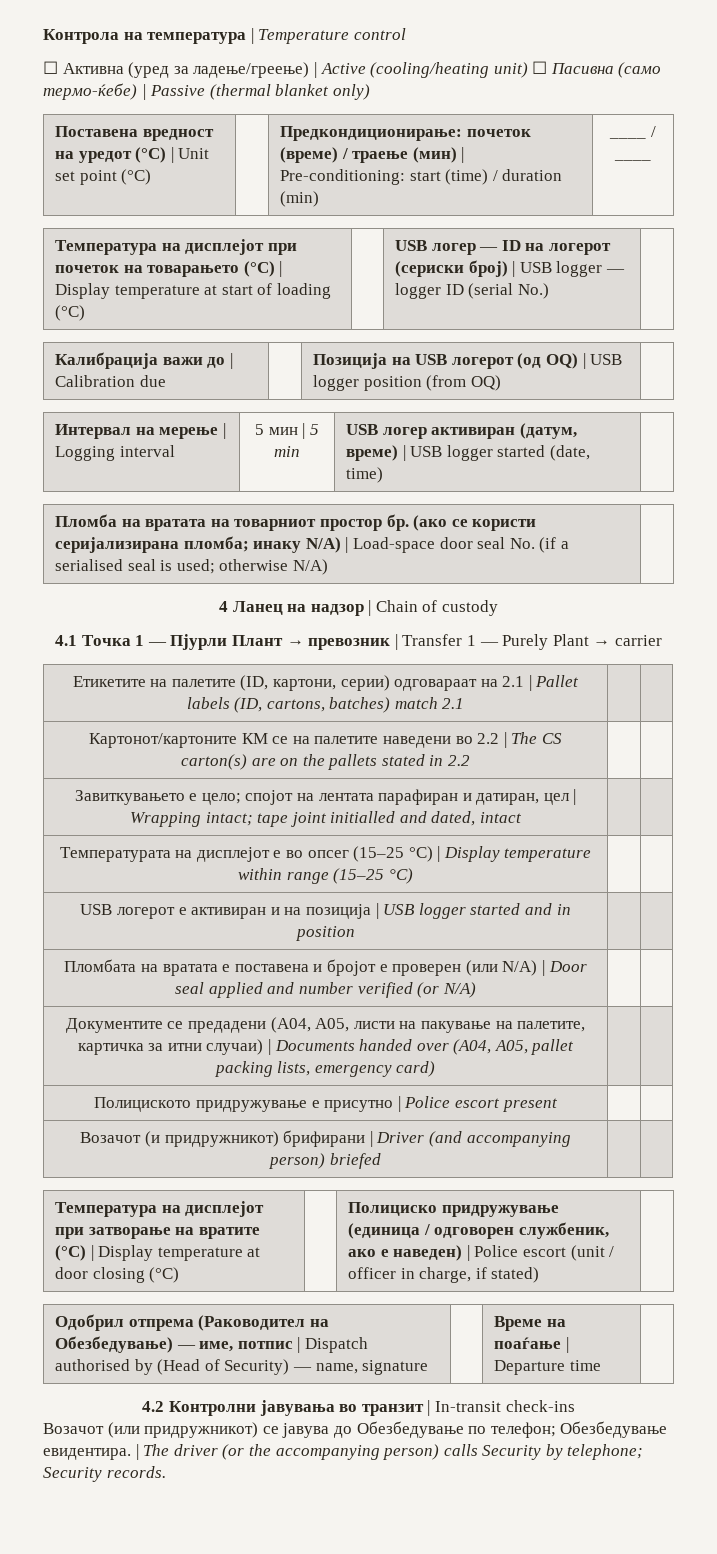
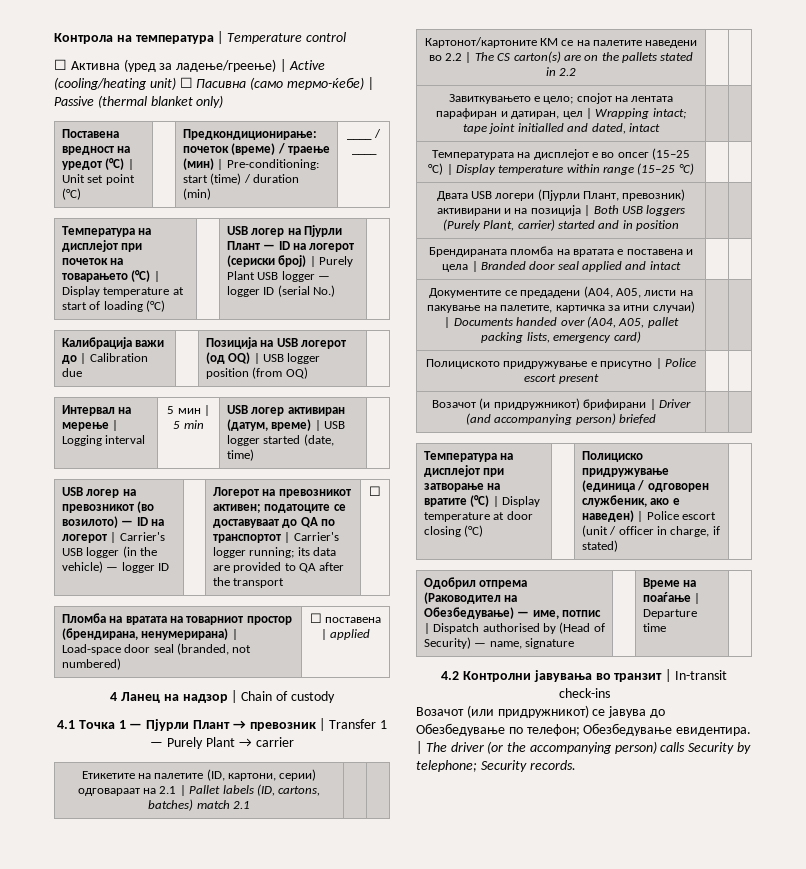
(476, 249) none -> [287,225,342,237] [226,241,260,250] на Пјурли Плант
(516, 269) none -> [318,256,353,267] [226,271,255,280] Purely Plant
(384, 475) none -> [61,487,136,498] [61,501,155,513] [61,516,164,528] [61,532,165,543] [61,546,157,558] [61,561,169,573] [212,487,351,498] [212,504,346,513] [212,517,335,528] [212,532,339,543] [212,547,336,558] [212,562,345,573] [212,577,285,588] [369,486,381,496] // USB логер на превозникот (во возилото) — ID на логерот | Carrier's USB logger (in the vehicle) — logger ID | | Логерот на превозникот активен; податоците се доставуваат до QA по транспортот | Carrier's logger running; its data are provided to QA after the transport | ☐
[386,514,537,531] [55,536,569,553] [55,559,328,575] бр. (ако се користи серијализирана пломба; инаку N/A) | Load-space door seal No. (if a serialised seal is used; otherwise N/A) | -> [61,628,238,640] [61,643,252,655] [61,658,121,670] [309,613,382,623] [320,629,371,640] (брендирана, ненумерирана) | Load-space door seal (branded, not numbered) | ☐ поставена | applied
[80,903,466,919] USB логерот е активиран и на позиција | USB logger -> [436,189,686,201] [436,205,686,216] [442,219,555,231] Двата USB логери (Пјурли Плант, превозник) активирани и на позиција | Both USB loggers (Purely Plant, carrier)
[64,959,137,972] Пломбата -> [428,246,554,257] Брендираната пломба
[327,959,587,976] [175,982,476,998] бројот е проверен (или N/A) | Door seal applied and number verified (or N/A) -> [442,261,681,272] цела | Branded door seal applied and intact

